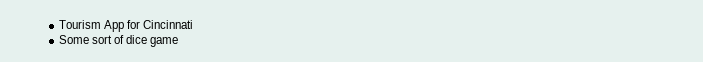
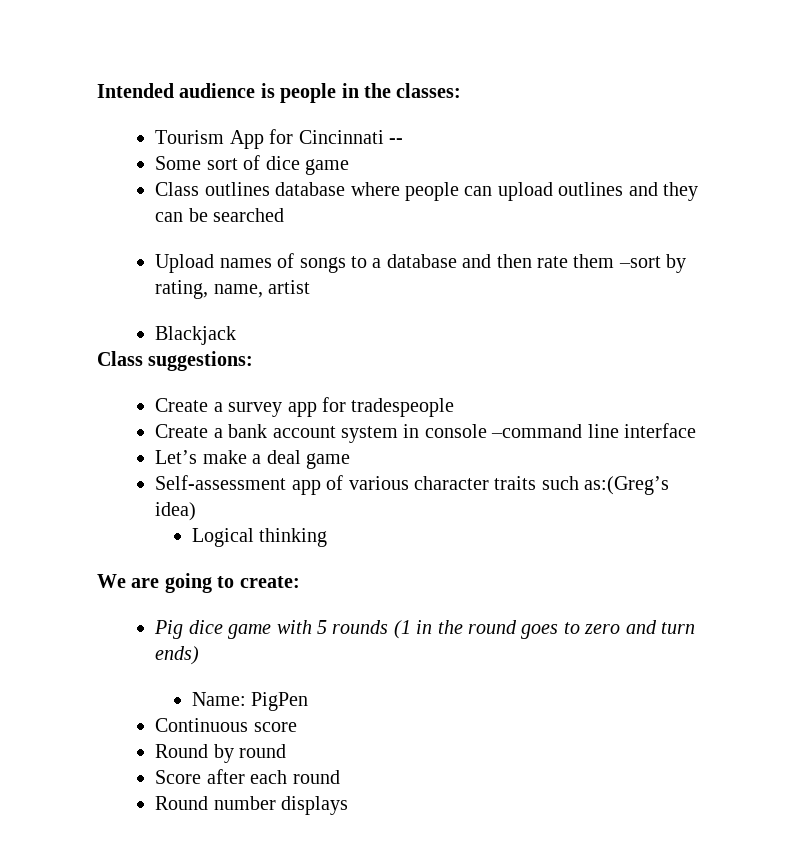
(58, 24) none -> [97,83,462,103] Intended audience is people in the classes: //
(194, 24) none -> [389,138,404,144] --
(179, 42) none -> [155,182,699,201] [155,208,285,222] [155,253,687,273] [155,280,311,299] [155,326,237,345] [97,351,254,371] [155,397,455,417] [155,423,697,443] [155,450,351,469] [155,475,670,495] [155,502,197,521] [191,528,328,547] [97,573,300,593] [154,620,696,639] [155,646,200,665] [191,692,309,711] [155,718,297,732] [155,744,287,763] [155,769,340,784] [155,796,349,815] // Class outlines database where people can upload outlines and they can be searched // Upload names of songs to a database and then rate them –sort by rating, name, artist // Blackjack // Class suggestions: // Create a survey app for tradespeople // Create a bank account system in console –command line interface // Let’s make a deal game // Self-assessment app of various character traits such as:(Greg’s idea) // Logical thinking // We are going to create: // Pig dice game with 5 rounds (1 in the round goes to zero and turn ends) // Name: PigPen // Continuous score // Round by round // Score after each round // Round number displays

